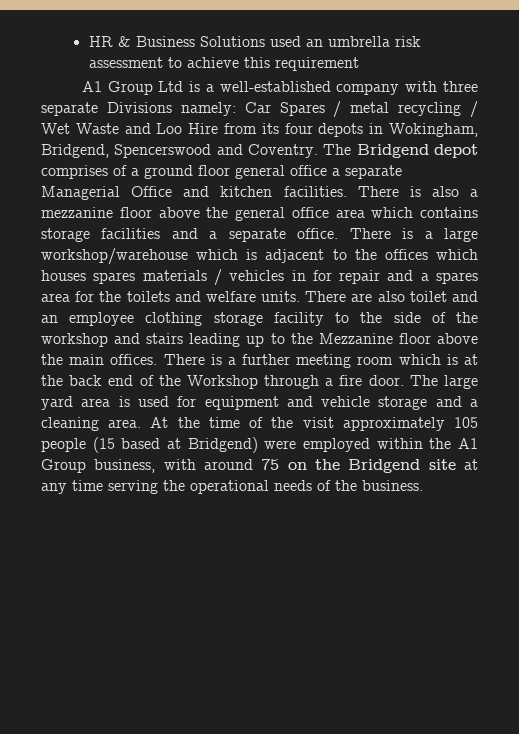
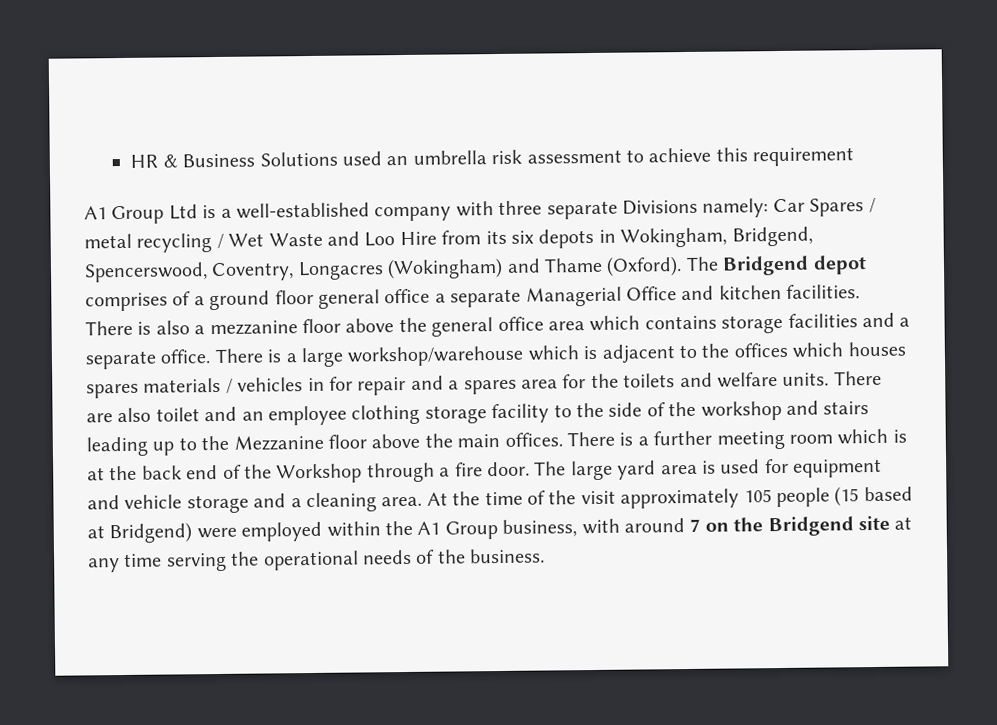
[284,123,313,134] four -> [510,230,534,244] six
[114,144,318,158] Spencerswood and Coventry. -> [84,256,683,283] Spencerswood, Coventry, Longacres (Wokingham) and Thame (Oxford).
[261,459,280,470] 75 -> [689,518,701,532] 7

